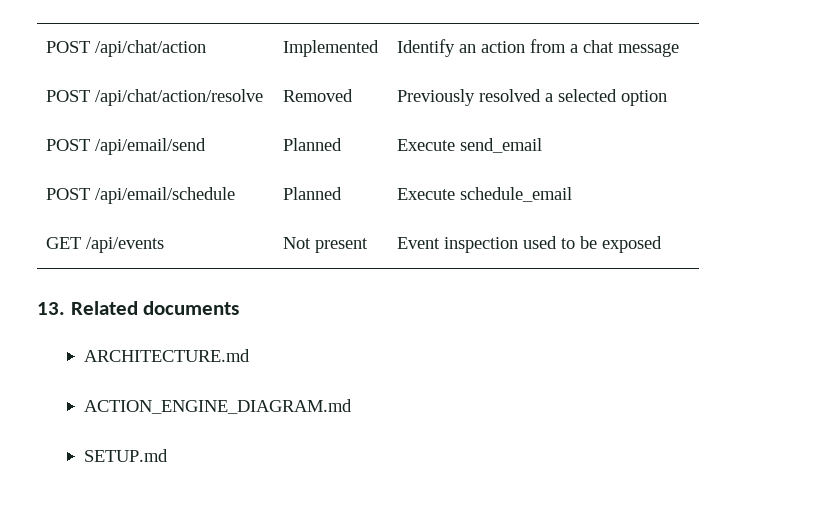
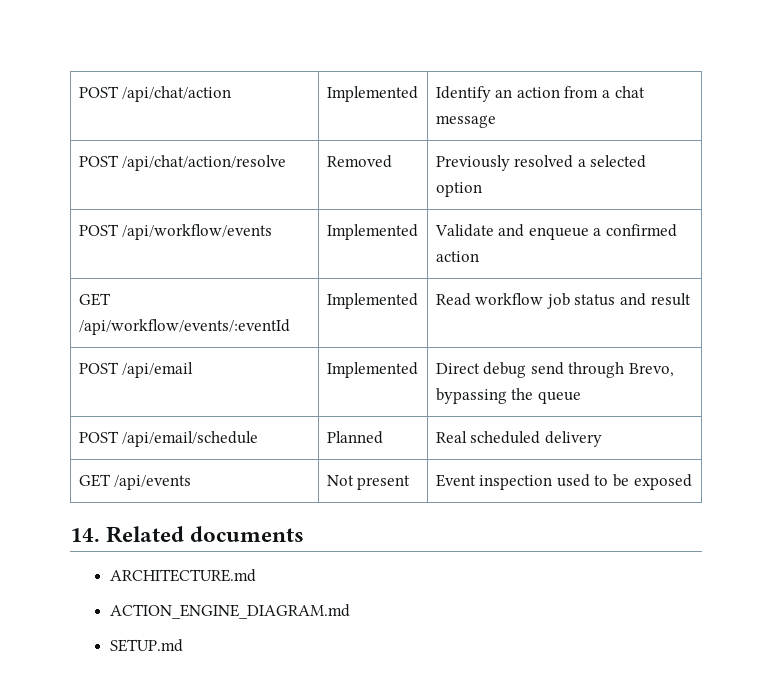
[95,138,207,155] [283,138,343,151] [397,138,543,153] /api/email/send | Planned | Execute send_email -> [122,224,273,240] [326,224,418,240] [434,224,678,240] [435,251,479,262] [78,293,111,306] [78,319,290,335] [326,293,418,309] [435,293,691,309] [78,362,194,378] [326,362,418,378] [435,362,675,378] [435,388,581,404] /api/workflow/events | Implemented | Validate and enqueue a confirmed action // GET /api/workflow/events/:eventId | Implemented | Read workflow job status and result // POST /api/email | Implemented | Direct debug send through Brevo, bypassing the queue
[397,187,573,202] Execute schedule_email -> [435,431,602,447] Real scheduled delivery
[37,302,65,315] 13. -> [70,528,100,542] 14.

